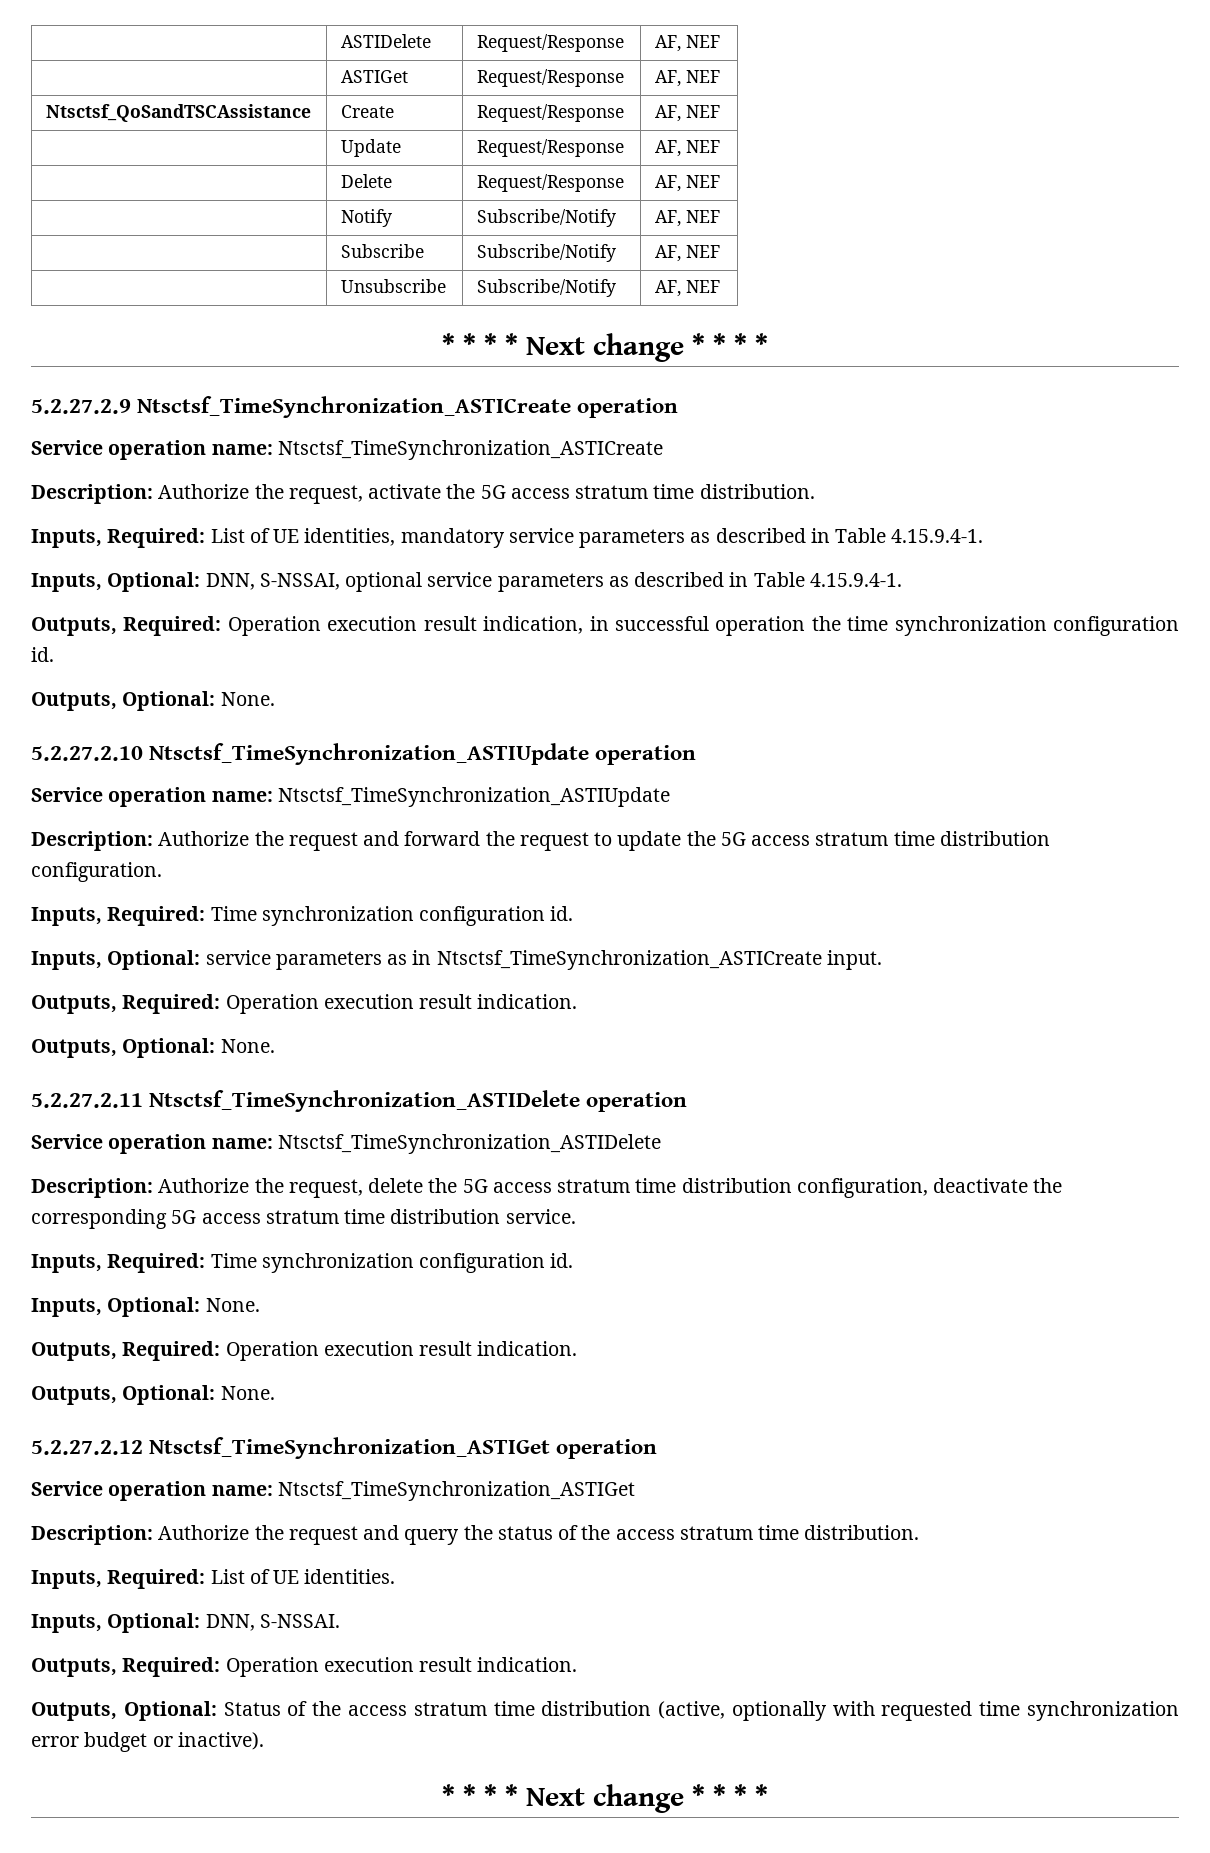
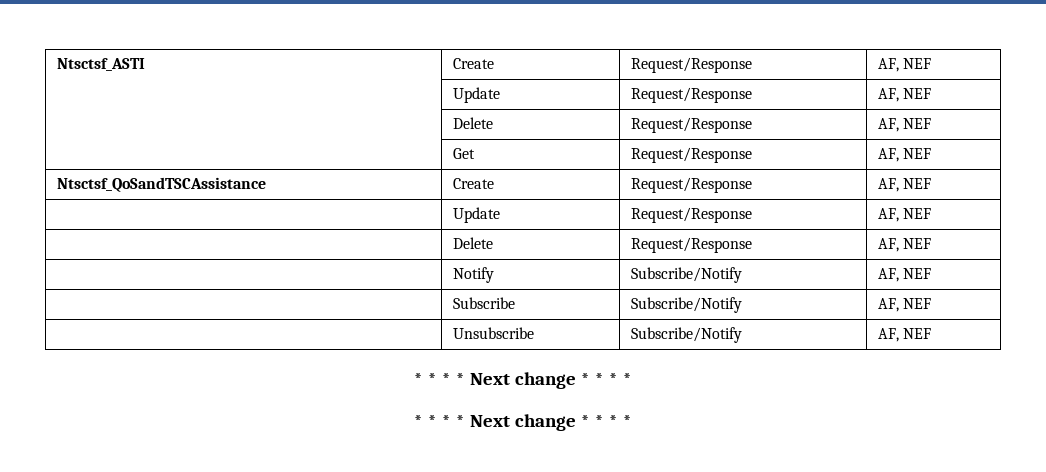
[340,34,431,48] [476,34,624,52] [654,35,720,52] [340,70,408,83] | ASTIDelete | Request/Response | AF, NEF // | ASTIGet -> [56,58,145,71] [452,58,494,69] [630,57,752,73] [877,58,931,72] [452,87,500,103] [630,87,752,103] [877,88,931,102] [452,117,493,129] [630,117,752,133] [877,118,931,132] [452,148,475,159] Ntsctsf_ASTI | Create | Request/Response | AF, NEF // | Update | Request/Response | AF, NEF // | Delete | Request/Response | AF, NEF // | Get
[31,396,679,418] [31,440,663,460] [31,484,815,504] [31,528,984,548] [31,572,902,592] [31,616,1179,636] [31,647,54,662] [31,691,275,711] [31,743,697,765] [31,787,670,807] [31,831,1050,851] [31,862,162,882] [31,906,574,926] [31,950,882,970] [31,994,578,1014] [31,1038,275,1058] [31,1090,688,1112] [31,1134,661,1154] [31,1178,1063,1198] [31,1209,576,1229] [31,1253,574,1273] [31,1297,260,1317] [31,1341,578,1361] [31,1385,275,1405] [31,1437,658,1459] [31,1481,635,1501] [31,1525,920,1545] [31,1569,396,1589] [31,1613,340,1633] [31,1657,578,1677] [31,1701,1180,1721] [31,1732,264,1752] // 5.2.27.2.9 Ntsctsf_TimeSynchronization_ASTICreate operation // Service operation name: Ntsctsf_TimeSynchronization_ASTICreate // Description: Authorize the request, activate the 5G access stratum time distribution. // Inputs, Required: List of UE identities, mandatory service parameters as described in Table 4.15.9.4-1. // Inputs, Optional: DNN, S-NSSAI, optional service parameters as described in Table 4.15.9.4-1. // Outputs, Required: Operation execution result indication, in successful operation the time synchronization configuration id. // Outputs, Optional: None. // 5.2.27.2.10 Ntsctsf_TimeSynchronization_ASTIUpdate operation // Service operation name: Ntsctsf_TimeSynchronization_ASTIUpdate // Description: Authorize the request and forward the request to update the 5G access stratum time distribution configuration. // Inputs, Required: Time synchronization configuration id. // Inputs, Optional: service parameters as in Ntsctsf_TimeSynchronization_ASTICreate input. // Outputs, Required: Operation execution result indication. // Outputs, Optional: None. // 5.2.27.2.11 Ntsctsf_TimeSynchronization_ASTIDelete operation // Service operation name: Ntsctsf_TimeSynchronization_ASTIDelete // Description: Authorize the request, delete the 5G access stratum time distribution configuration, deactivate the corresponding 5G access stratum time distribution service. // Inputs, Required: Time synchronization configuration id. // Inputs, Optional: None. // Outputs, Required: Operation execution result indication. // Outputs, Optional: None. // 5.2.27.2.12 Ntsctsf_TimeSynchronization_ASTIGet operation // Service operation name: Ntsctsf_TimeSynchronization_ASTIGet // Description: Authorize the request and query the status of the access stratum time distribution. // Inputs, Required: List of UE identities. // Inputs, Optional: DNN, S-NSSAI. // Outputs, Required: Operation execution result indication. // Outputs, Optional: Status of the access stratum time distribution (active, optionally with requested time synchronization error budget or inactive). -> (632, 379) none

